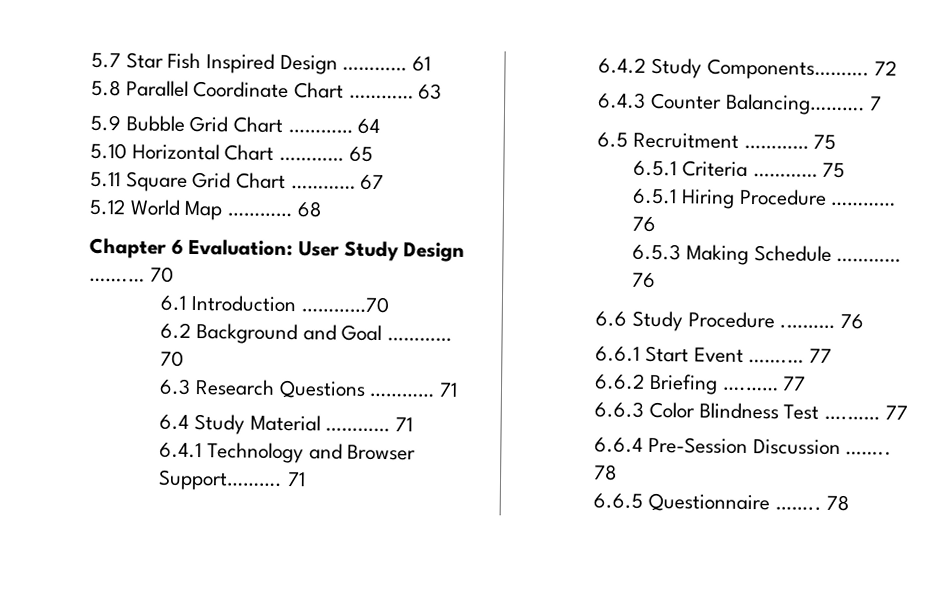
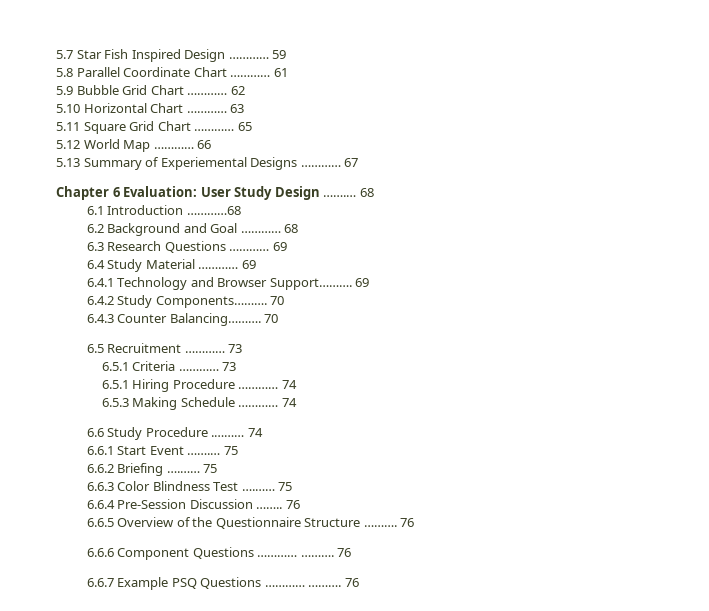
[412,56,432,72] 61 -> [272,50,287,59] 59
[418,83,443,100] 63 -> [273,68,288,77] 61
[357,118,381,135] 64 -> [230,86,245,95] 62
[348,146,373,162] 65 -> [230,104,245,113] 63
[360,174,385,191] 67 -> [237,122,252,131] 65
[296,201,322,218] 68 -> [197,140,212,149] [56,157,359,170] 66 // 5.13 Summary of Experiemental Designs ………… 67
[149,266,174,283] 70 -> [359,188,374,197] 68
[300,296,389,314] …………70 -> [186,206,241,215] …………68
[160,350,185,367] 70 -> [284,224,299,233] 68
[438,382,458,397] 71 -> [272,242,287,251] 69
[394,417,413,432] 71 -> [241,260,256,269] 69
[286,472,306,487] 71 -> [355,278,370,287] 69
[874,60,898,76] 72 -> [270,296,285,305] 70
[870,96,883,111] 7 -> [264,314,279,323] 70
[813,134,837,150] 75 -> [228,344,243,353] 73
[822,162,846,179] 75 -> [222,362,237,371] 73
[632,216,657,232] 76 -> [281,380,297,389] 74
[632,272,657,288] 76 -> [281,398,297,407] 74
[839,313,864,330] 76 -> [247,428,263,437] 74
[808,348,832,363] 77 -> [223,446,238,455] 75
[783,376,807,391] 77 -> [203,464,218,473] 75
[884,405,908,420] 77 -> [278,482,293,491] 75
[594,464,618,481] 78 -> [285,500,300,509] 76
[647,492,850,513] Questionnaire …….. 78 -> [117,517,415,529] [86,547,352,560] [86,577,359,590] Overview of the Questionnaire Structure ………. 76 // 6.6.6 Component Questions ………… ………. 76 // 6.6.7 Example PSQ Questions ………… ………. 76

